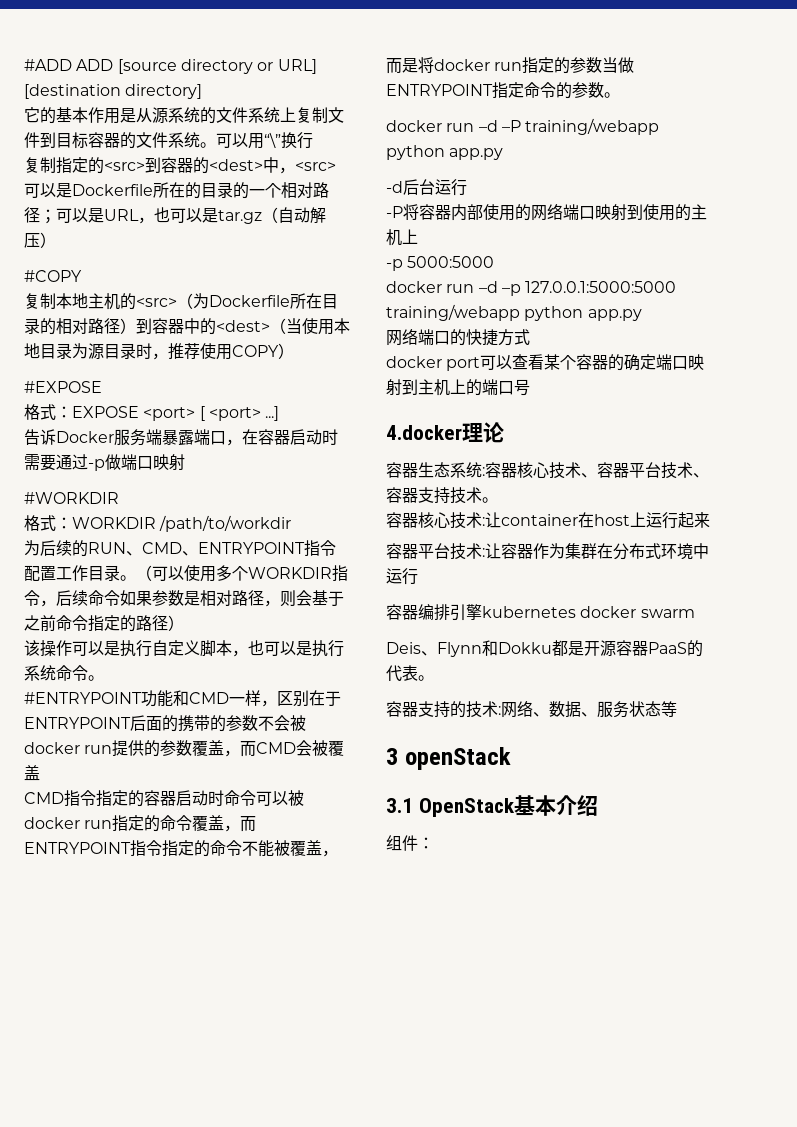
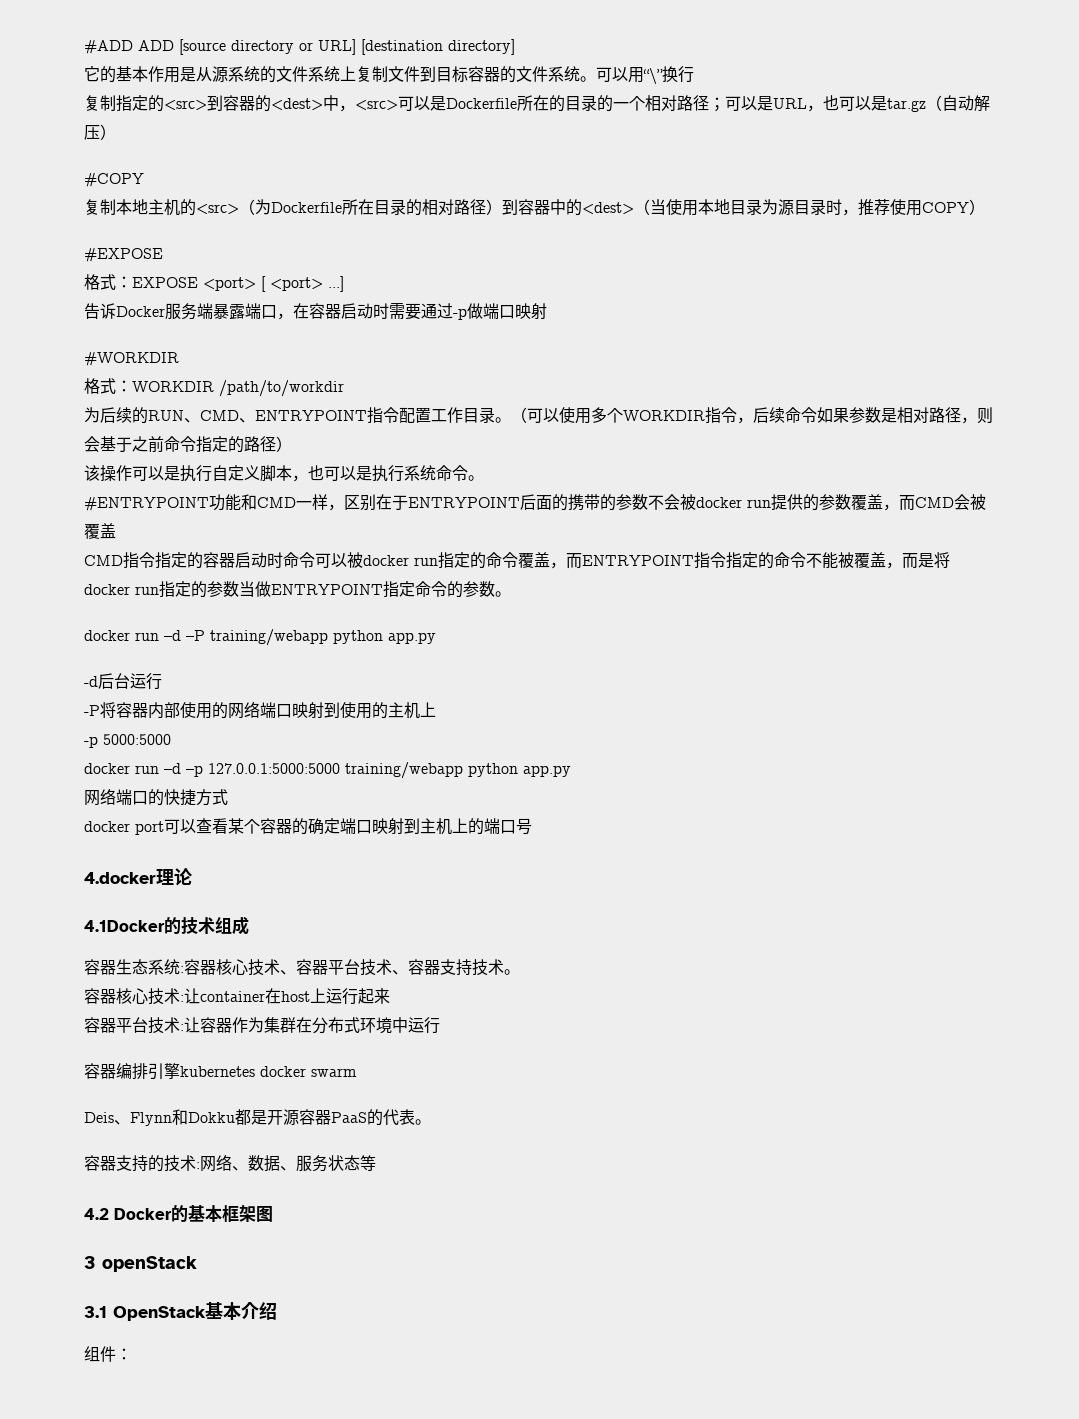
(504, 432) none -> [84,916,249,935] // 4.1Docker的技术组成
(677, 709) none -> [84,1205,273,1222] // 4.2 Docker的基本框架图

